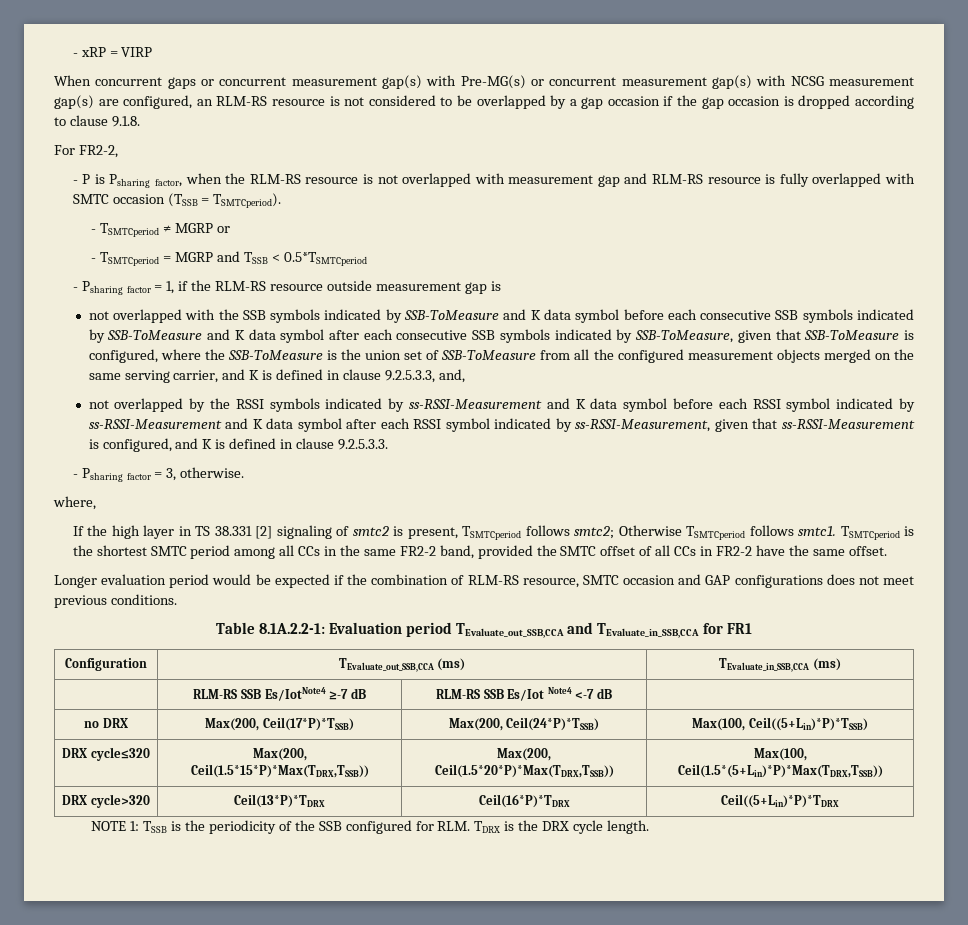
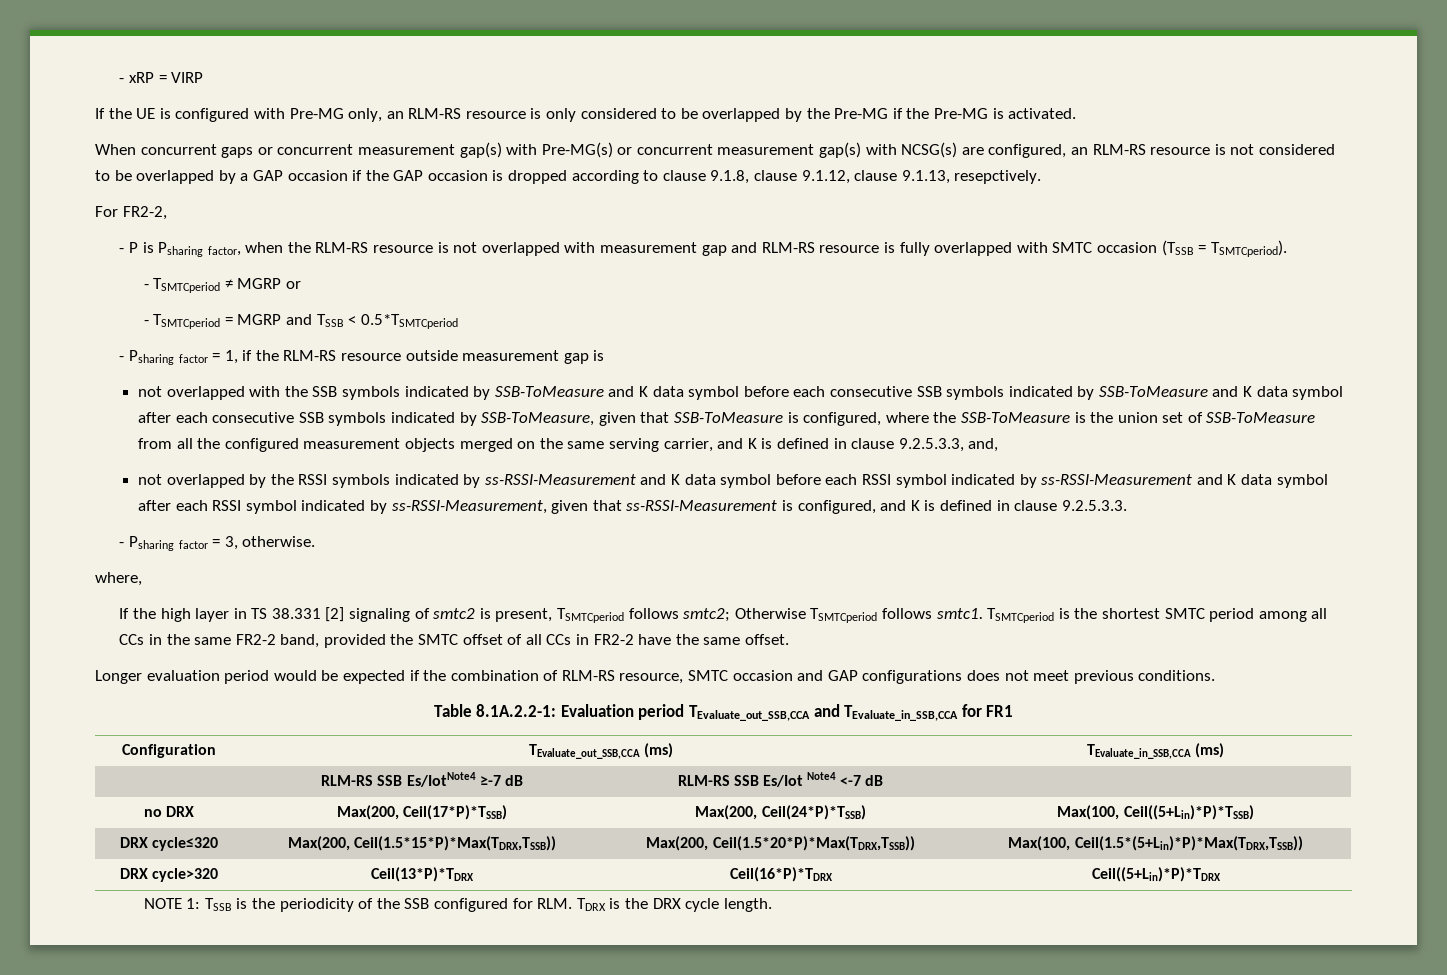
(153, 52) none -> [95,108,1077,122] // If the UE is configured with Pre-MG only, an RLM-RS resource is only considered to be overlapped by the Pre-MG if the Pre-MG is activated.
[790,76,915,86] [54,95,94,109] NCSG measurement gap(s) -> [901,142,958,158] NCSG(s)
[581,97,604,109] gap -> [252,170,283,181] GAP
[701,97,724,109] gap -> [393,170,424,181] GAP
[111,116,140,127] 9.1.8. -> [710,170,1042,184] 9.1.8, clause 9.1.12, clause 9.1.13, resepctively.

